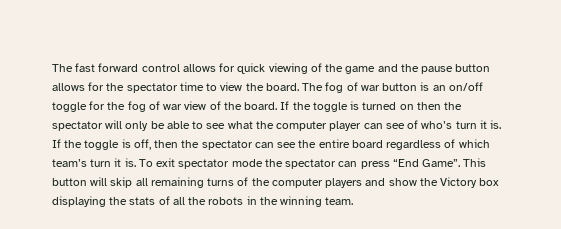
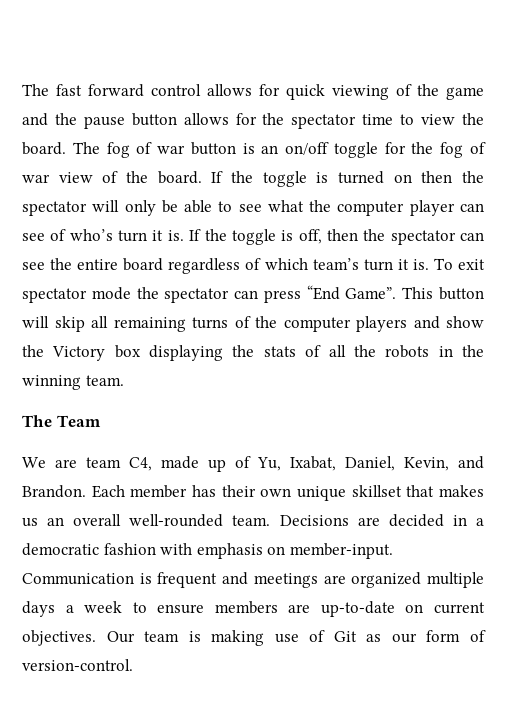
(354, 201) none -> [22,415,101,427] [22,456,484,472] [22,485,485,501] [22,514,484,527] [22,543,393,559] [22,572,485,588] [22,601,485,617] [22,630,487,646] [22,659,133,671] // The Team // We are team C4, made up of Yu, Ixabat, Daniel, Kevin, and Brandon. Each member has their own unique skillset that makes us an overall well-rounded team. Decisions are decided in a democratic fashion with emphasis on member-input. Communication is frequent and meetings are organized multiple days a week to ensure members are up-to-date on current objectives. Our team is making use of Git as our form of version-control.

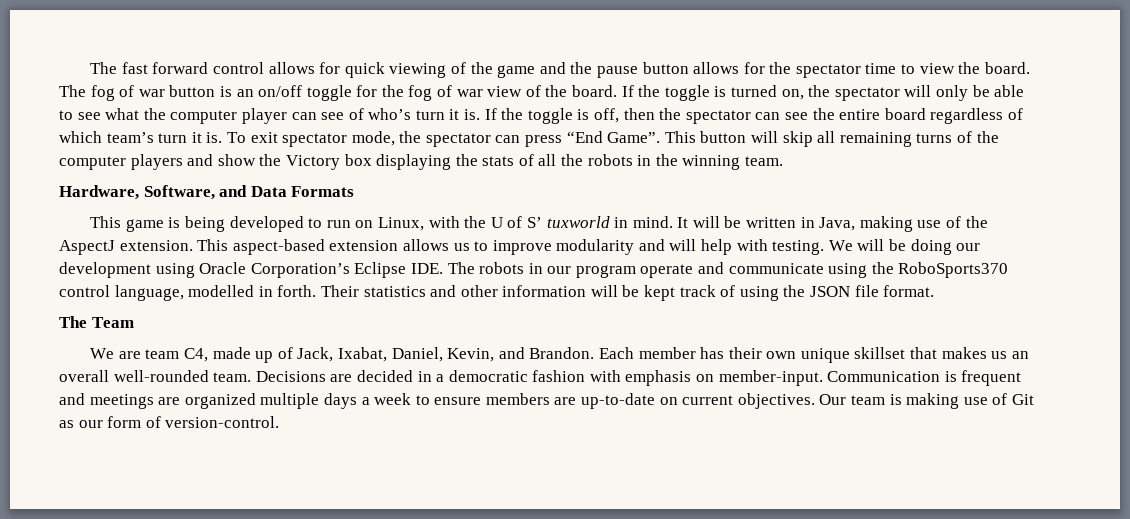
[393,171,453,183] on then -> [781,89,804,100] on,
[91,287,131,300] mode -> [351,131,395,146] mode,
(124, 380) none -> [59,185,355,200] [90,216,988,232] [59,239,981,255] [59,262,1009,278] [59,285,935,301] // Hardware, Software, and Data Formats // This game is being developed to run on Linux, with the U of S’ tuxworld in mind. It will be written in Java, making use of the AspectJ extension. This aspect-based extension allows us to improve modularity and will help with testing. We will be doing our development using Oracle Corporation’s Eclipse IDE. The robots in our program operate and communicate using the RoboSports370 control language, modelled in forth. Their statistics and other information will be kept track of using the JSON file format.
[257,457,281,471] Yu, -> [297,347,334,362] Jack,

